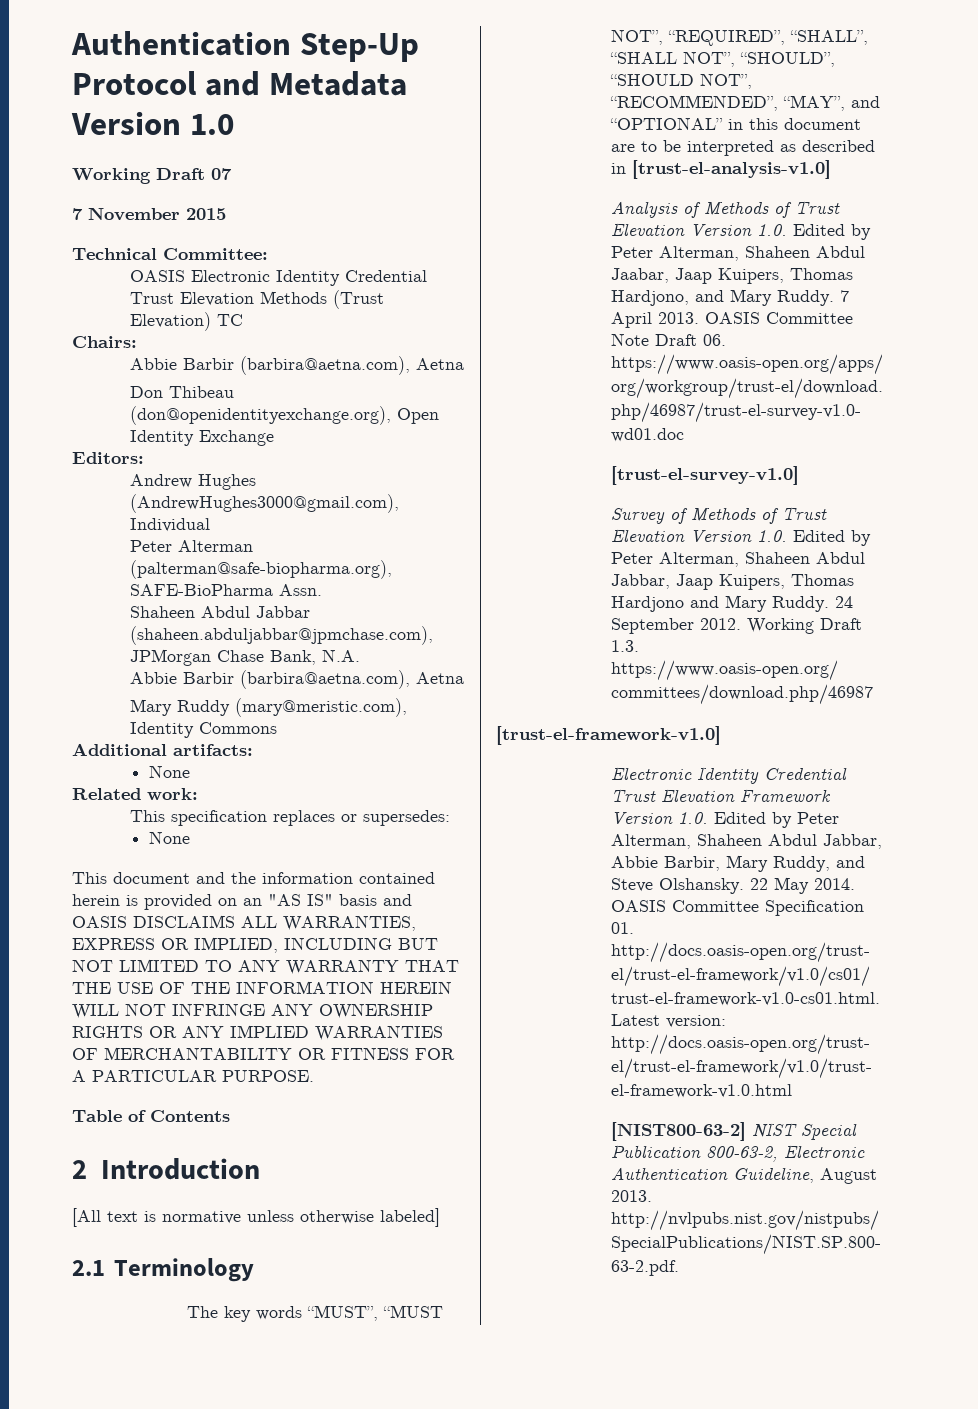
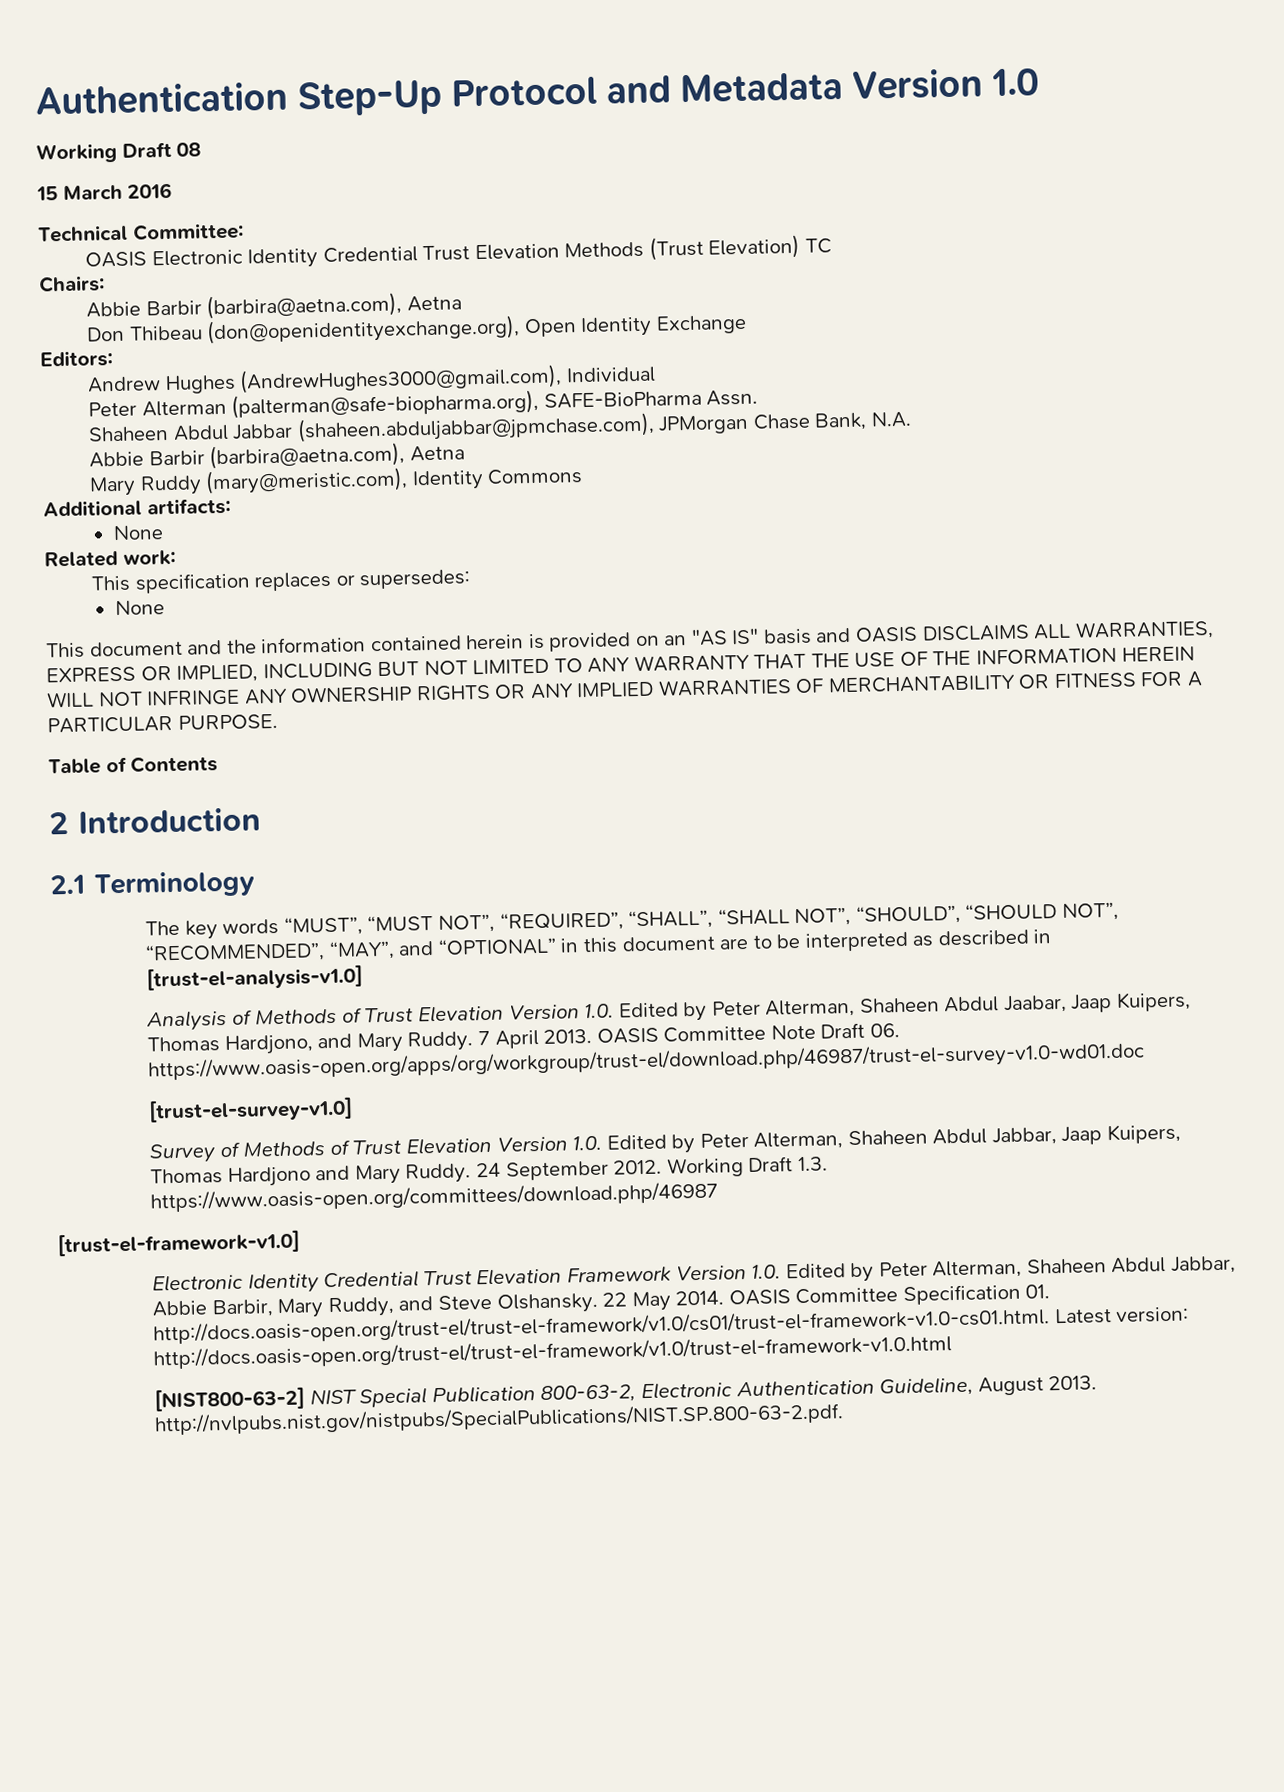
[211,168,232,180] [72,207,226,221] 07 // 7 November 2015 -> [176,142,202,157] [36,182,173,201] 08 // 15 March 2016
[72,1208,440,1227] // [All text is normative unless otherwise labeled] -> (262, 820) none

